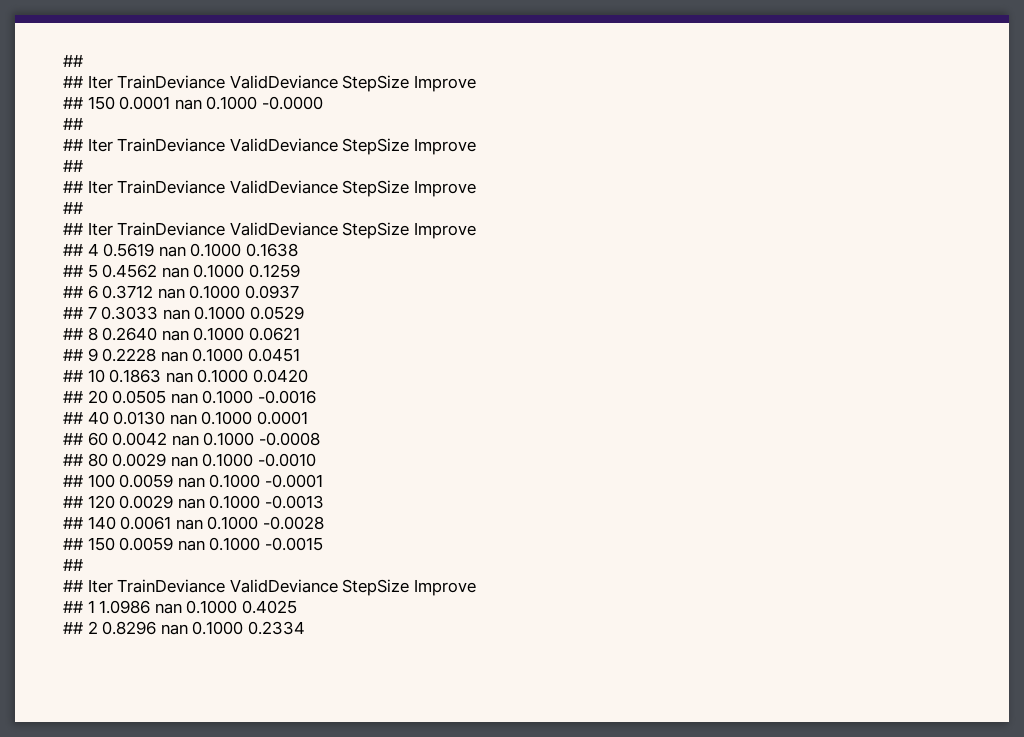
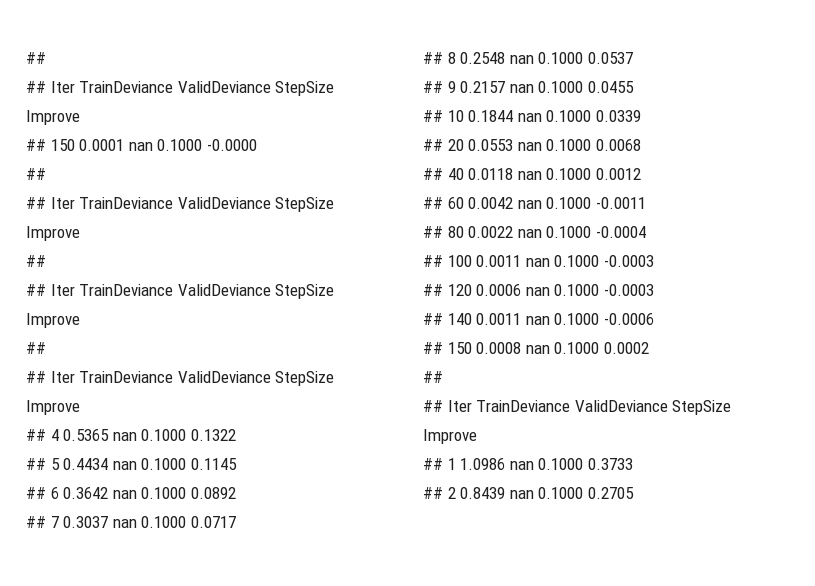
[103,243,298,257] 0.5619 nan 0.1000 0.1638 -> [63,429,236,441] 0.5365 nan 0.1000 0.1322
[102,264,300,278] 0.4562 nan 0.1000 0.1259 -> [63,458,237,470] 0.4434 nan 0.1000 0.1145
[102,285,299,299] 0.3712 nan 0.1000 0.0937 -> [63,487,236,499] 0.3642 nan 0.1000 0.0892
[101,306,304,320] 0.3033 nan 0.1000 0.0529 -> [63,516,236,528] 0.3037 nan 0.1000 0.0717
[102,327,300,341] 0.2640 nan 0.1000 0.0621 -> [460,52,633,64] 0.2548 nan 0.1000 0.0537
[102,348,300,362] 0.2228 nan 0.1000 0.0451 -> [460,81,634,93] 0.2157 nan 0.1000 0.0455
[109,369,308,383] 0.1863 nan 0.1000 0.0420 -> [468,110,641,122] 0.1844 nan 0.1000 0.0339
[112,390,316,404] 0.0505 nan 0.1000 -0.0016 -> [468,139,641,151] 0.0553 nan 0.1000 0.0068
[113,411,308,425] 0.0130 nan 0.1000 0.0001 -> [468,168,641,180] 0.0118 nan 0.1000 0.0012
[258,432,320,446] -0.0008 -> [595,197,646,209] -0.0011
[112,453,316,467] 0.0029 nan 0.1000 -0.0010 -> [468,226,646,238] 0.0022 nan 0.1000 -0.0004
[119,474,323,488] 0.0059 nan 0.1000 -0.0001 -> [476,255,654,267] 0.0011 nan 0.1000 -0.0003
[119,495,324,509] 0.0029 nan 0.1000 -0.0013 -> [476,284,654,296] 0.0006 nan 0.1000 -0.0003
[120,516,324,530] [63,537,323,551] 0.0061 nan 0.1000 -0.0028 // ## 150 0.0059 nan 0.1000 -0.0015 -> [476,313,654,325] [423,342,649,354] 0.0011 nan 0.1000 -0.0006 // ## 150 0.0008 nan 0.1000 0.0002
[241,600,297,614] 0.4025 -> [587,458,633,470] 0.3733
[102,621,305,635] 0.8296 nan 0.1000 0.2334 -> [460,487,634,499] 0.8439 nan 0.1000 0.2705

